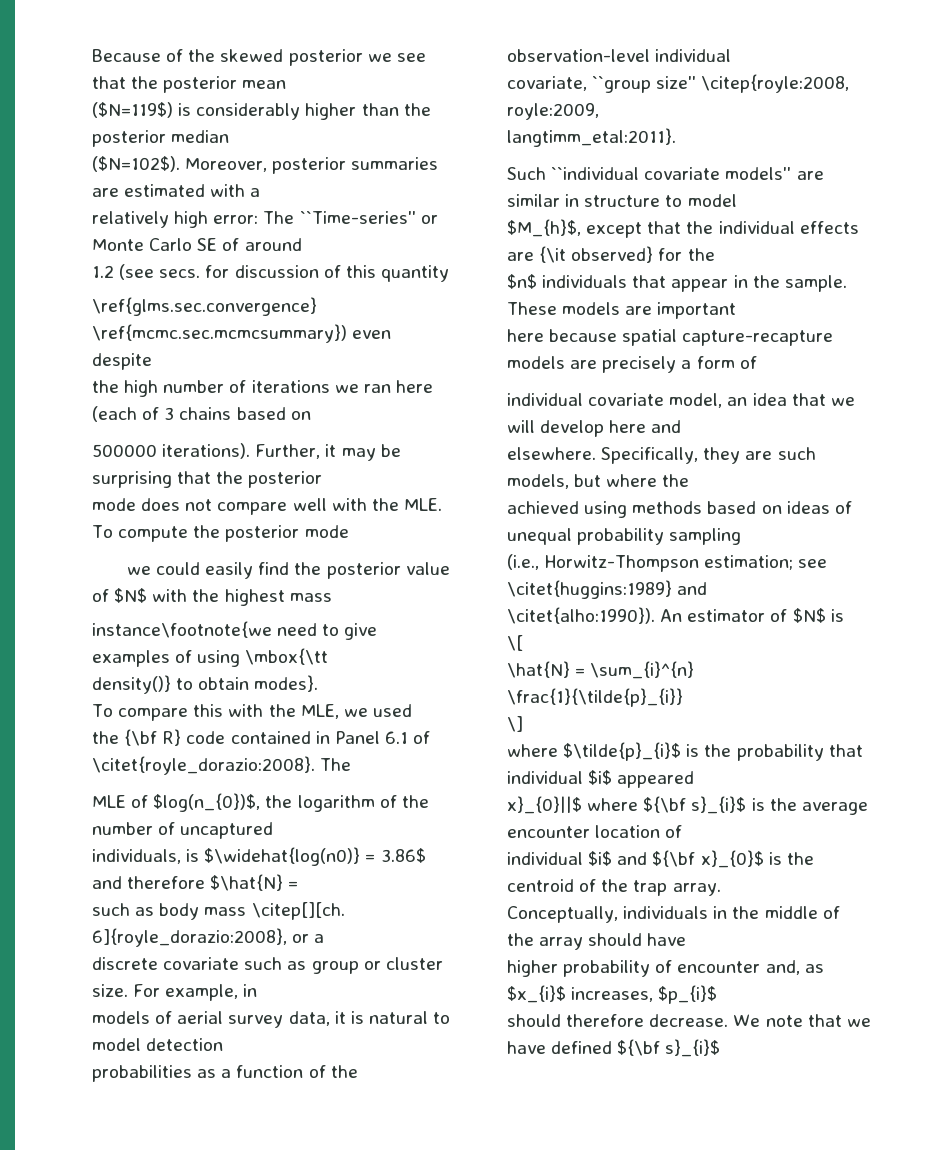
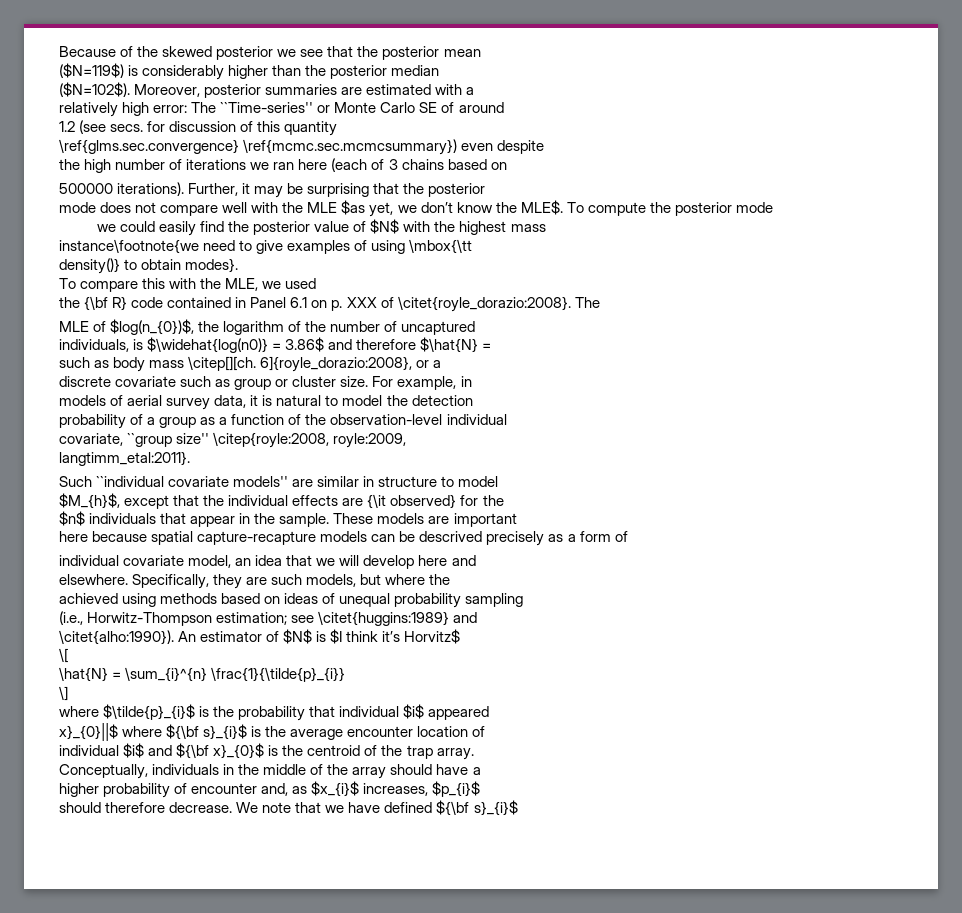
[403,498,442,511] MLE. -> [307,200,563,217] MLE $as yet, we don’t know the MLE$.
(408, 737) none -> [311,297,377,311] on p. XXX
(141, 1044) none -> [386,395,408,406] the
[92,1065,192,1082] probabilities -> [59,414,197,429] probability of a group
[570,356,677,373] are precisely -> [371,531,564,546] can be descrived precisely as
(844, 615) none -> [330,629,461,644] $I think it’s Horvitz$
(687, 939) none -> [472,767,481,775] a

